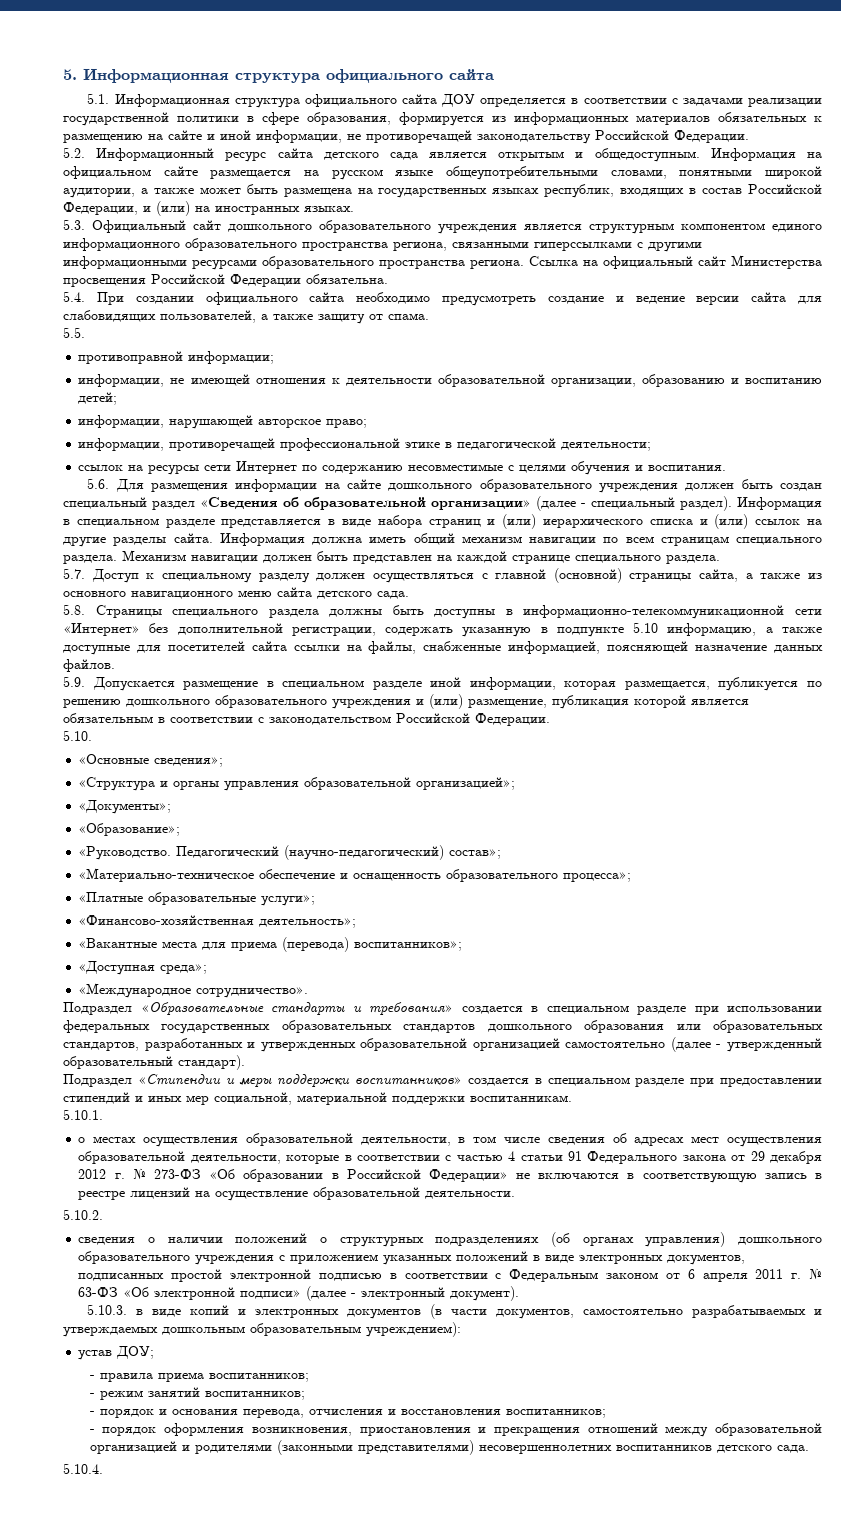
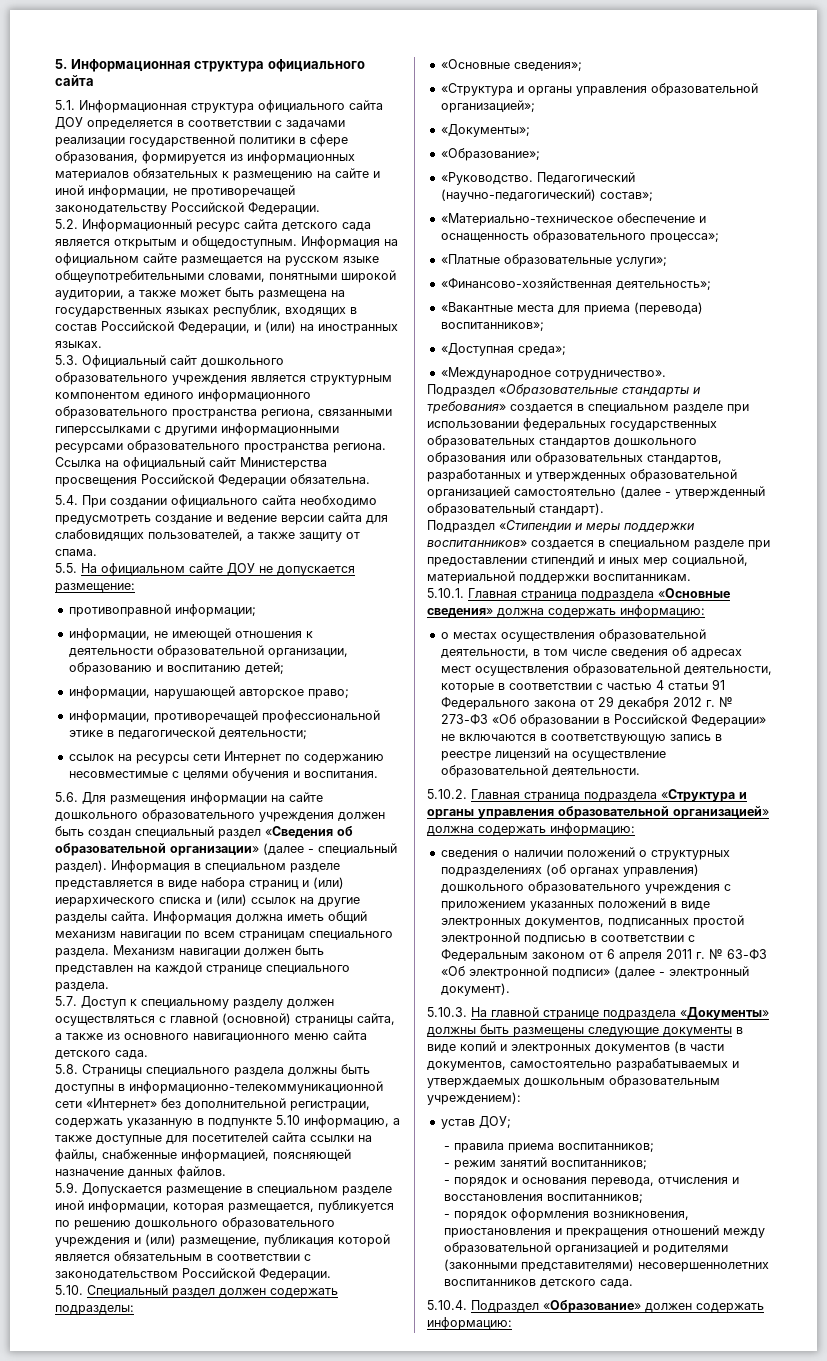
(85, 332) none -> [81,563,355,576] [55,583,135,593] На официальном сайте ДОУ не допускается размещение:
(92, 735) none -> [87,1285,338,1298] [55,1305,134,1315] Специальный раздел должен содержать подразделы:
(103, 1114) none -> [468,588,730,601] [427,605,705,618] Главная страница подраздела «Основные сведения» должна содержать информацию:
(103, 1214) none -> [471,789,747,802] [427,806,769,819] [427,823,635,836] Главная страница подраздела «Структура и органы управления образовательной организацией» должна содержать информацию:
(128, 1309) none -> [471,1007,769,1020] [427,1024,732,1037] На главной странице подраздела «Документы» должны быть размещены следующие документы
(103, 1468) none -> [471,1300,764,1313] [427,1317,512,1330] Подраздел «Образование» должен содержать информацию:

